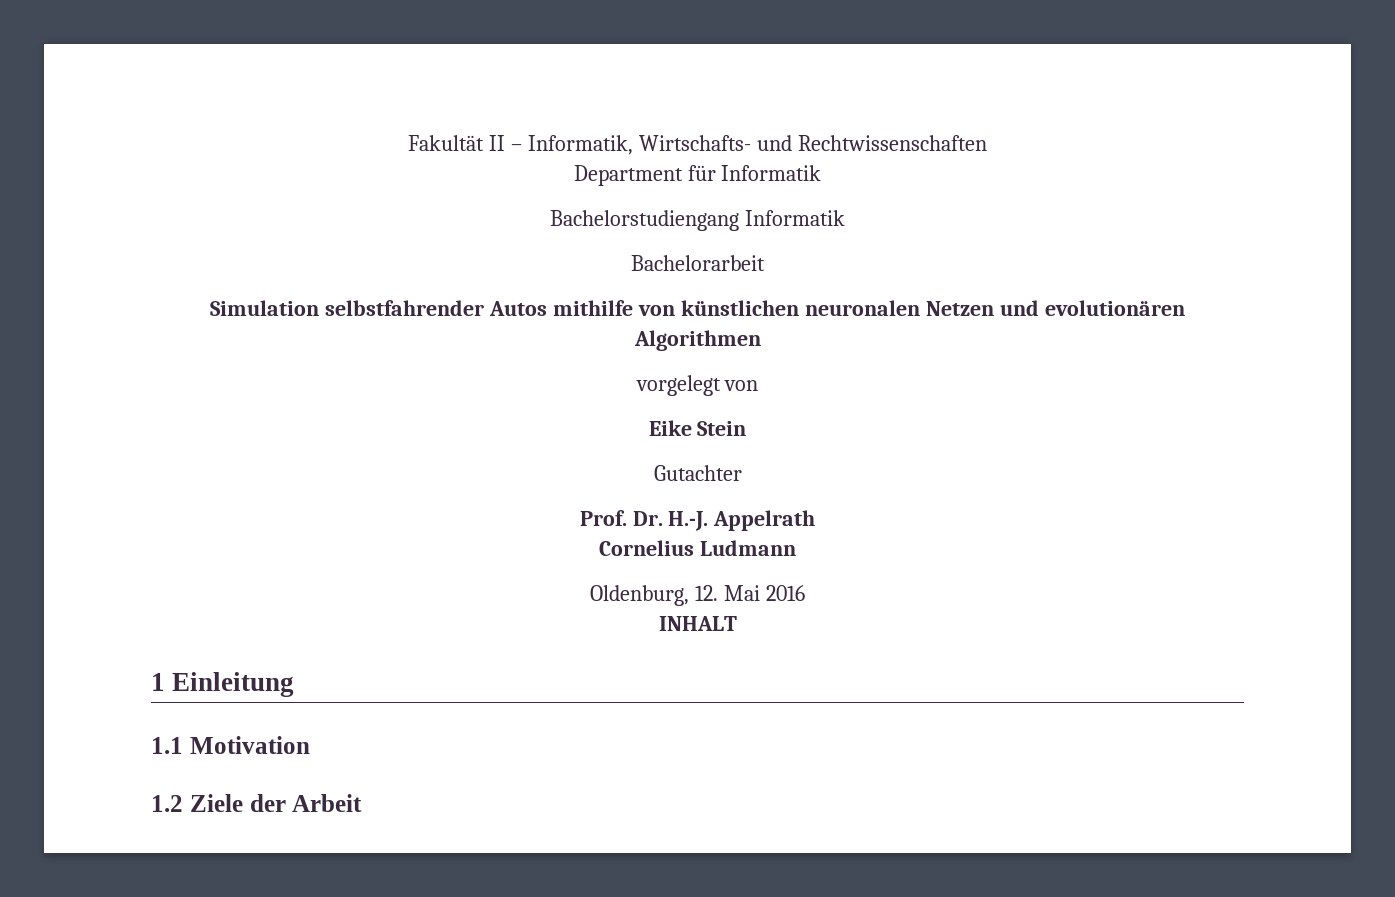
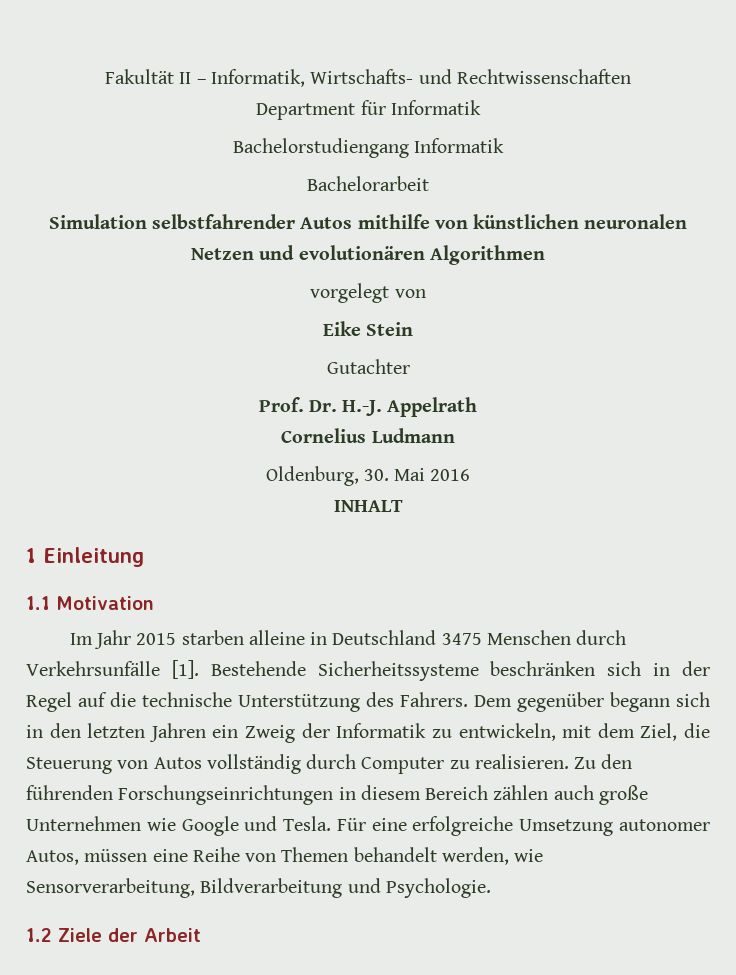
[695,585,719,601] 12. -> [363,469,389,481] 30.
(310, 745) none -> [69,630,627,649] [26,660,710,681] [26,692,710,712] [26,723,710,743] [26,754,633,774] [26,785,648,805] [26,816,710,836] [26,847,544,865] [26,878,491,898] // Im Jahr 2015 starben alleine in Deutschland 3475 Menschen durch Verkehrsunfälle [1]. Bestehende Sicherheitssysteme beschränken sich in der Regel auf die technische Unterstützung des Fahrers. Dem gegenüber begann sich in den letzten Jahren ein Zweig der Informatik zu entwickeln, mit dem Ziel, die Steuerung von Autos vollständig durch Computer zu realisieren. Zu den führenden Forschungseinrichtungen in diesem Bereich zählen auch große Unternehmen wie Google und Tesla. Für eine erfolgreiche Umsetzung autonomer Autos, müssen eine Reihe von Themen behandelt werden, wie Sensorverarbeitung, Bildverarbeitung und Psychologie.

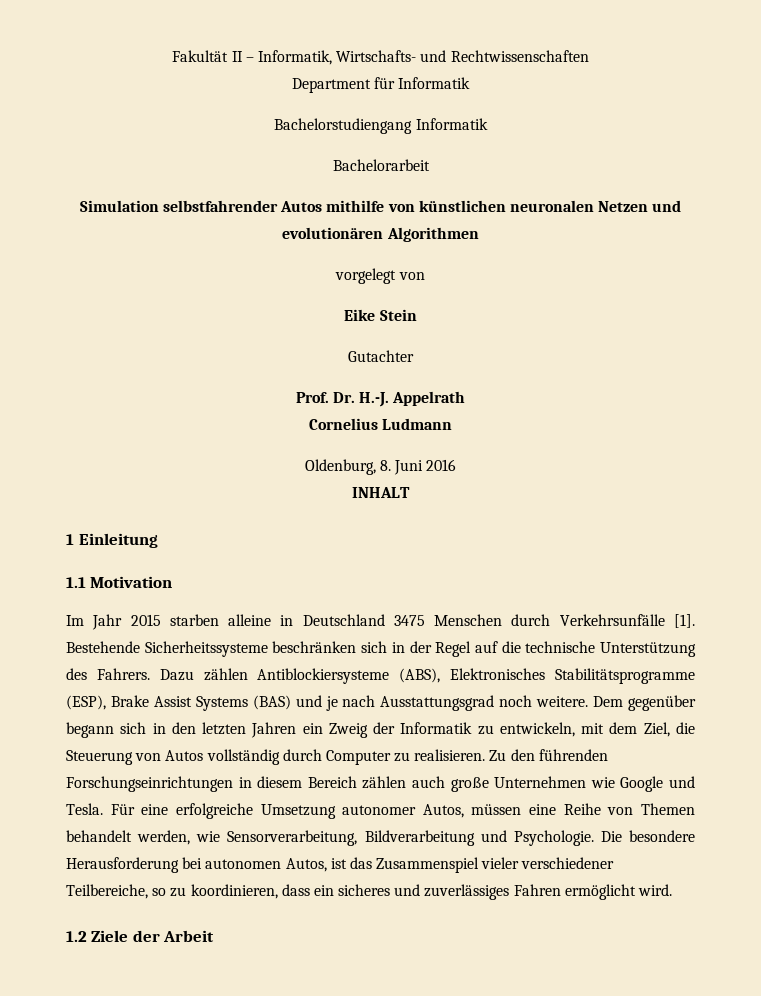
[363,468,426,481] 30. Mai -> [379,460,424,475] 8. Juni
(468, 699) none -> [159,668,695,684] [66,695,589,711] Dazu zählen Antiblockiersysteme (ABS), Elektronisches Stabilitätsprogramme (ESP), Brake Assist Systems (BAS) und je nach Ausstattungsgrad noch weitere.
(491, 888) none -> [600,830,695,842] [66,857,615,873] [66,884,673,900] Die besondere Herausforderung bei autonomen Autos, ist das Zusammenspiel vieler verschiedener Teilbereiche, so zu koordinieren, dass ein sicheres und zuverlässiges Fahren ermöglicht wird.

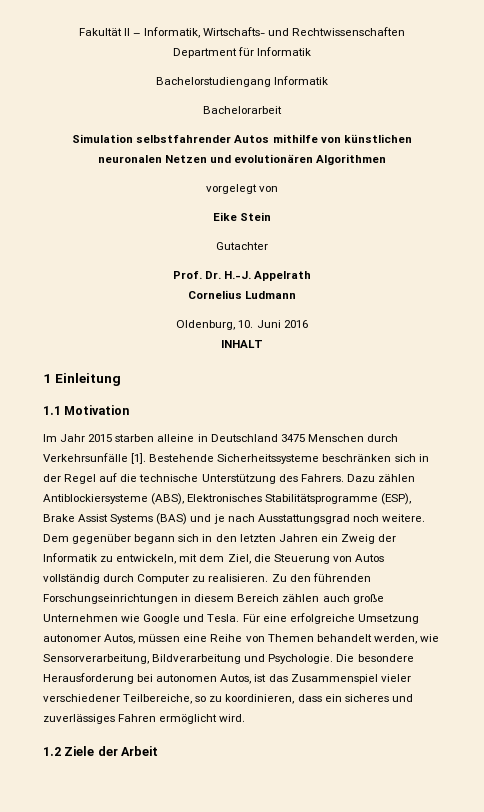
[379,460,391,471] 8. -> [238,320,254,328] 10.

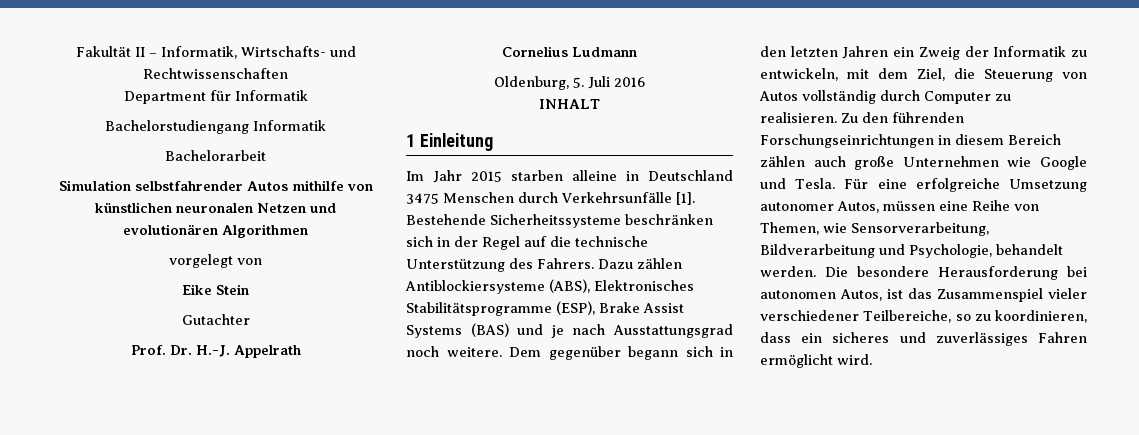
[238,320,281,328] 10. Juni -> [573,76,610,89] 5. Juli
[43,405,130,415] // 1.1 Motivation -> (493, 142) none
[267,634,417,644] Themen behandelt werden, -> [760,222,819,235] Themen,
[268,654,334,664] Psychologie. -> [909,244,1063,258] [760,266,816,277] Psychologie, behandelt werden.
[43,746,159,756] // 1.2 Ziele der Arbeit -> (872, 359) none

